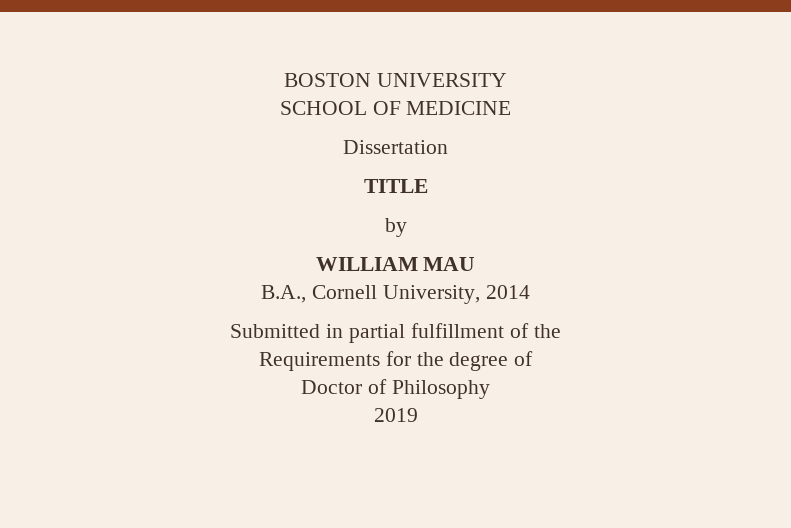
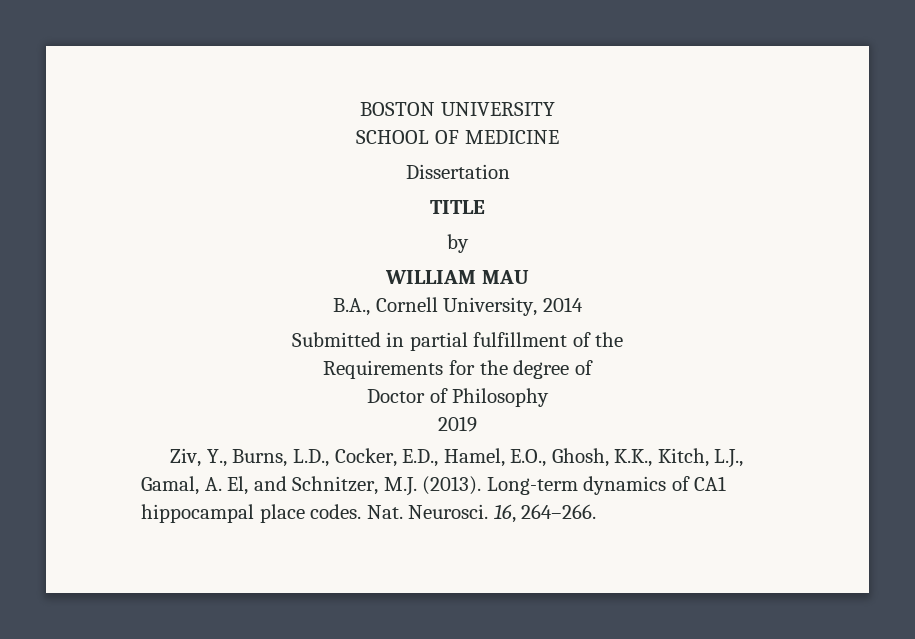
(418, 415) none -> [170,448,744,468] [141,476,727,496] [141,504,597,523] // Ziv, Y., Burns, L.D., Cocker, E.D., Hamel, E.O., Ghosh, K.K., Kitch, L.J., Gamal, A. El, and Schnitzer, M.J. (2013). Long-term dynamics of CA1 hippocampal place codes. Nat. Neurosci. 16, 264–266.

